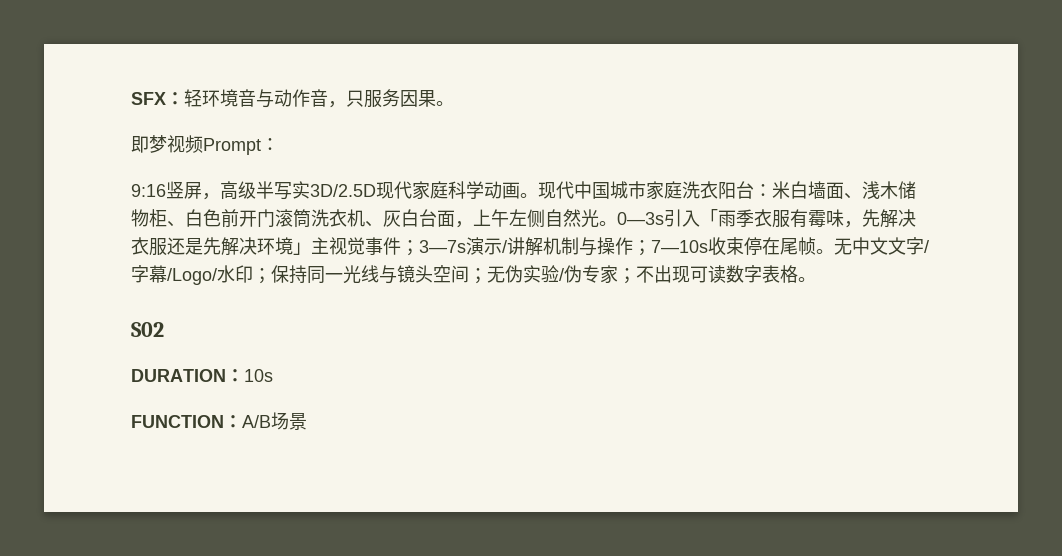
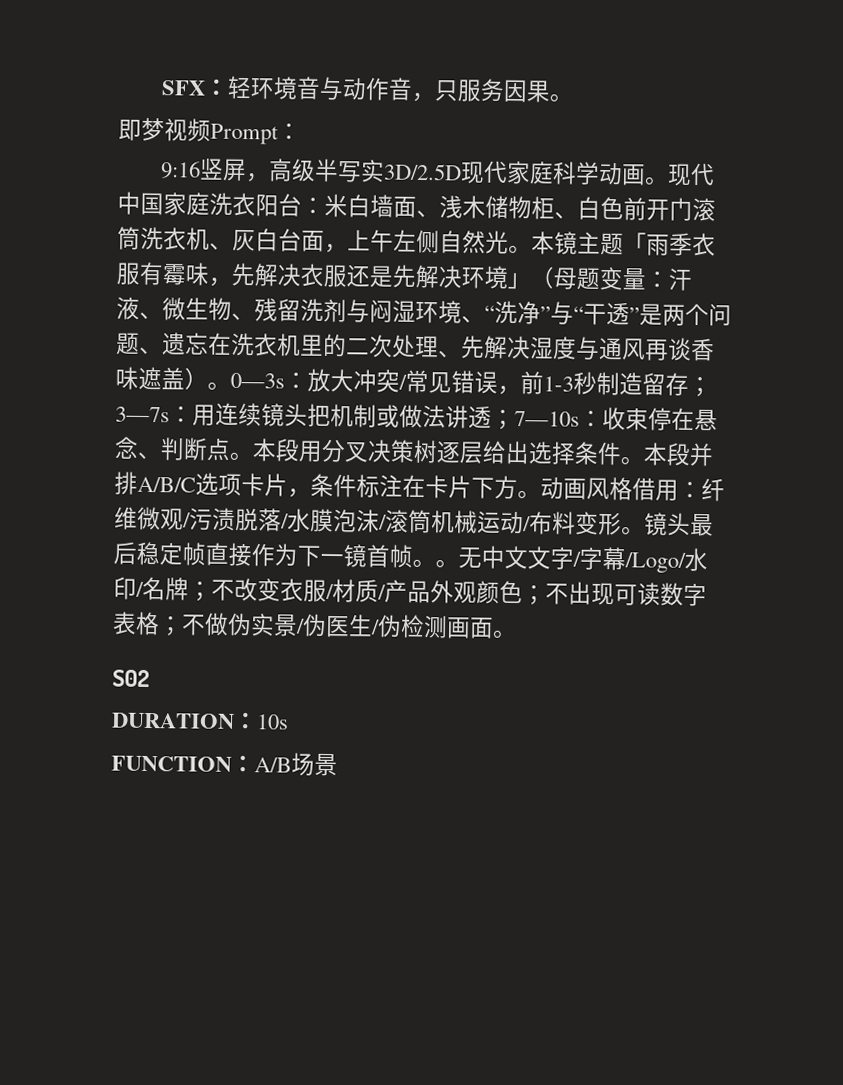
[610,181,646,199] 城市 -> (164, 204) none
[617,209,700,227] 0—3s引入 -> [531,231,624,256] 本镜主题
[311,237,816,256] 主视觉事件；3—7s演示/讲解机制与操作；7—10s收束停在尾帧 -> [530,266,693,291] [116,296,732,327] [116,332,715,362] [115,366,712,398] [115,402,718,431] [114,436,714,467] [114,471,725,502] [114,506,714,537] [113,541,436,568] （母题变量：汗液、微生物、残留洗剂与闷湿环境、“洗净”与“干透”是两个问题、遗忘在洗衣机里的二次处理、先解决湿度与通风再谈香味遮盖）。0—3s：放大冲突/常见错误，前1-3秒制造留存；3—7s：用连续镜头把机制或做法讲透；7—10s：收束停在悬念、判断点。本段用分叉决策树逐层给出选择条件。本段并排A/B/C选项卡片，条件标注在卡片下方。动画风格借用：纤维微观/污渍脱落/水膜泡沫/滚筒机械运动/布料变形。镜头最后稳定帧直接作为下一镜首帧。
[253,265,618,284] ；保持同一光线与镜头空间；无伪实验/伪专家 -> [135,576,523,604] /名牌；不改变衣服/材质/产品外观颜色
(798, 274) none -> [158,612,494,639] ；不做伪实景/伪医生/伪检测画面

